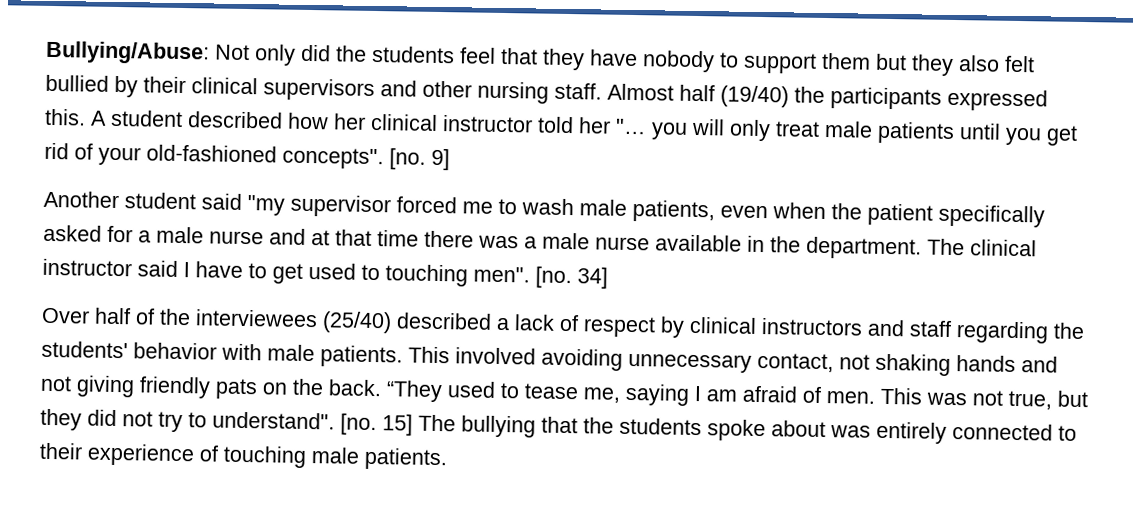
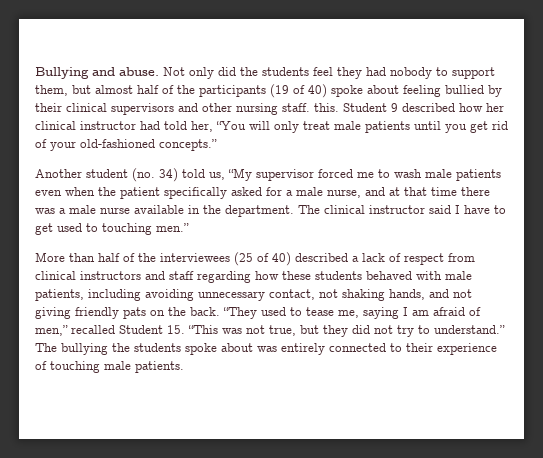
[45,40,210,65] Bullying/Abuse: -> [35,67,159,79] Bullying and abuse.
[500,47,1035,76] that they have nobody to support them but they also felt -> [337,67,495,79] [35,84,441,98] they had nobody to support them, but almost half of the participants (19 of 40) spoke about feeling
[607,83,1048,112] [44,108,183,128] Almost half (19/40) the participants expressed this. A student -> [314,103,398,112] this. Student 9
[537,116,688,140] told her "… you -> [140,121,246,132] had told her, “You
[282,147,450,171] concepts". [no. 9] -> [159,139,217,151] concepts.”
[201,193,285,216] said "my -> [132,168,252,182] (no. 34) told us, “My
[632,200,715,223] patients, -> [456,169,501,181] patients
[209,230,264,245] nurse -> [327,189,361,198] nurse,
[473,266,608,289] [41,307,90,324] men". [no. 34] // Over -> [156,223,189,232] [35,252,95,262] men.” // More than
[322,311,392,334] (25/40) -> [234,252,291,266] (25 of 40)
[660,316,685,338] by -> [448,253,475,262] from
[1053,322,1085,340] [41,340,536,368] the students' behavior with male patients. This involved -> [255,271,472,280] [35,289,141,301] how these students behaved with male patients, including
[956,355,1016,372] hands -> [389,289,425,300] hands,
[826,387,923,405] men. This -> [35,325,218,336] men,” recalled Student 15. “This
[212,411,413,436] understand". [no. 15] -> [434,325,505,334] understand.”
[541,416,578,434] that -> (108, 349) none

